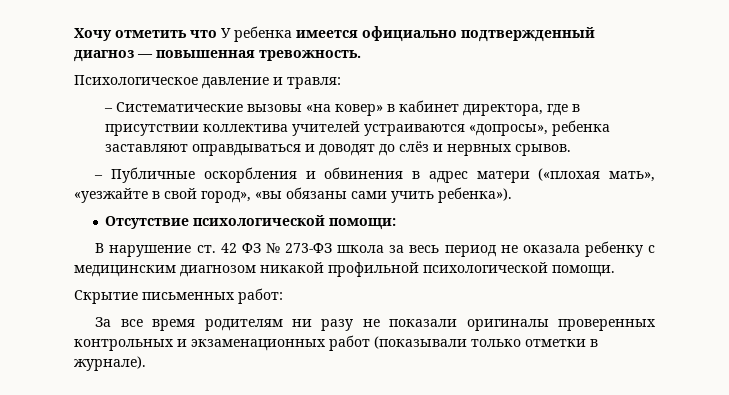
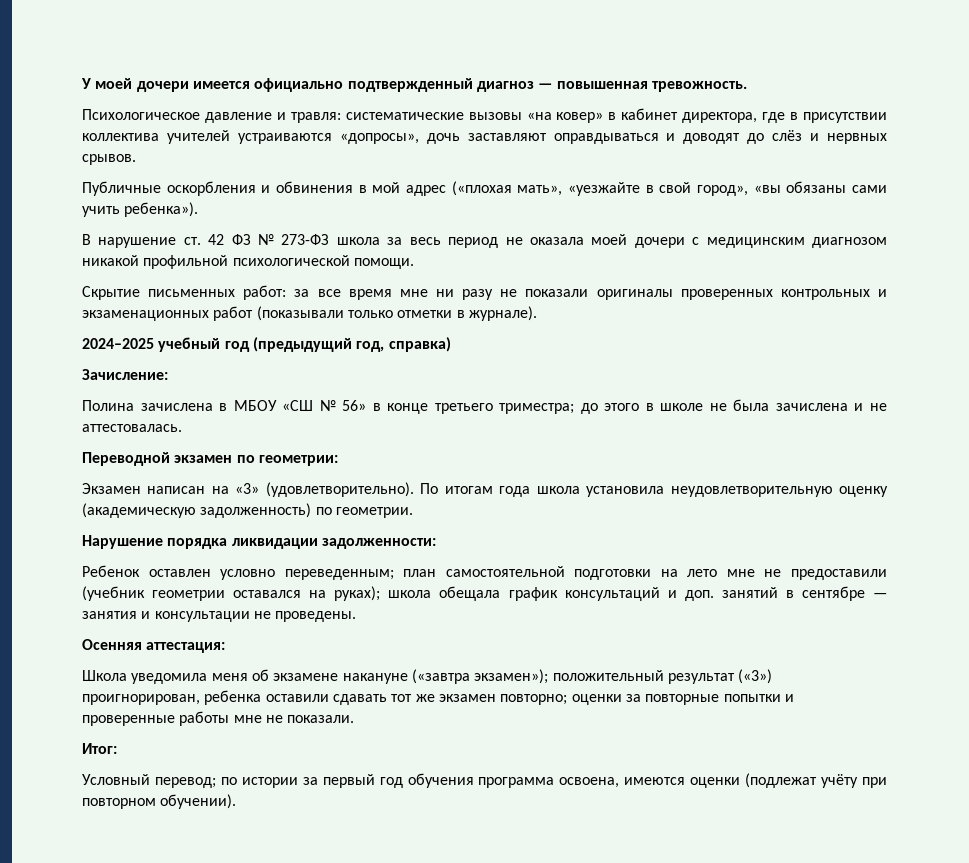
[74,26,292,42] Хочу отметить что У ребенка -> [81,78,189,92] У моей дочери
[104,102,244,112] // – Систематические -> [345,112,464,120] систематические
[552,120,611,136] ребенка -> [426,133,460,144] дочь
[94,175,104,179] – -> (136, 159) none
[428,171,530,183] адрес матери -> [372,182,447,196] мой адрес
[105,215,397,230] // Отсутствие психологической помощи: -> (199, 209) none
[584,241,643,257] ребенку -> [591,234,685,248] моей дочери
[95,317,112,327] // За -> [294,289,310,297] за
[204,319,283,331] родителям -> [399,289,428,297] мне
(146, 363) none -> [82,337,451,352] [82,369,168,380] [82,399,887,414] [82,424,182,432] [82,452,338,466] [82,482,888,497] [82,503,413,518] [82,535,436,549] [82,565,887,580] [82,586,887,601] [82,611,357,622] [82,639,226,653] [82,669,773,684] [82,690,794,705] [82,711,355,726] [82,743,117,754] [82,773,888,788] [82,794,237,809] // 2024–2025 учебный год (предыдущий год, справка) // Зачисление: // Полина зачислена в МБОУ «СШ № 56» в конце третьего триместра; до этого в школе не была зачислена и не аттестовалась. // Переводной экзамен по геометрии: // Экзамен написан на «3» (удовлетворительно). По итогам года школа установила неудовлетворительную оценку (академическую задолженность) по геометрии. // Нарушение порядка ликвидации задолженности: // Ребенок оставлен условно переведенным; план самостоятельной подготовки на лето мне не предоставили (учебник геометрии оставался на руках); школа обещала график консультаций и доп. занятий в сентябре — занятия и консультации не проведены. // Осенняя аттестация: // Школа уведомила меня об экзамене накануне («завтра экзамен»); положительный результат («3») проигнорирован, ребенка оставили сдавать тот же экзамен повторно; оценки за повторные попытки и проверенные работы мне не показали. // Итог: // Условный перевод; по истории за первый год обучения программа освоена, имеются оценки (подлежат учёту при повторном обучении).

